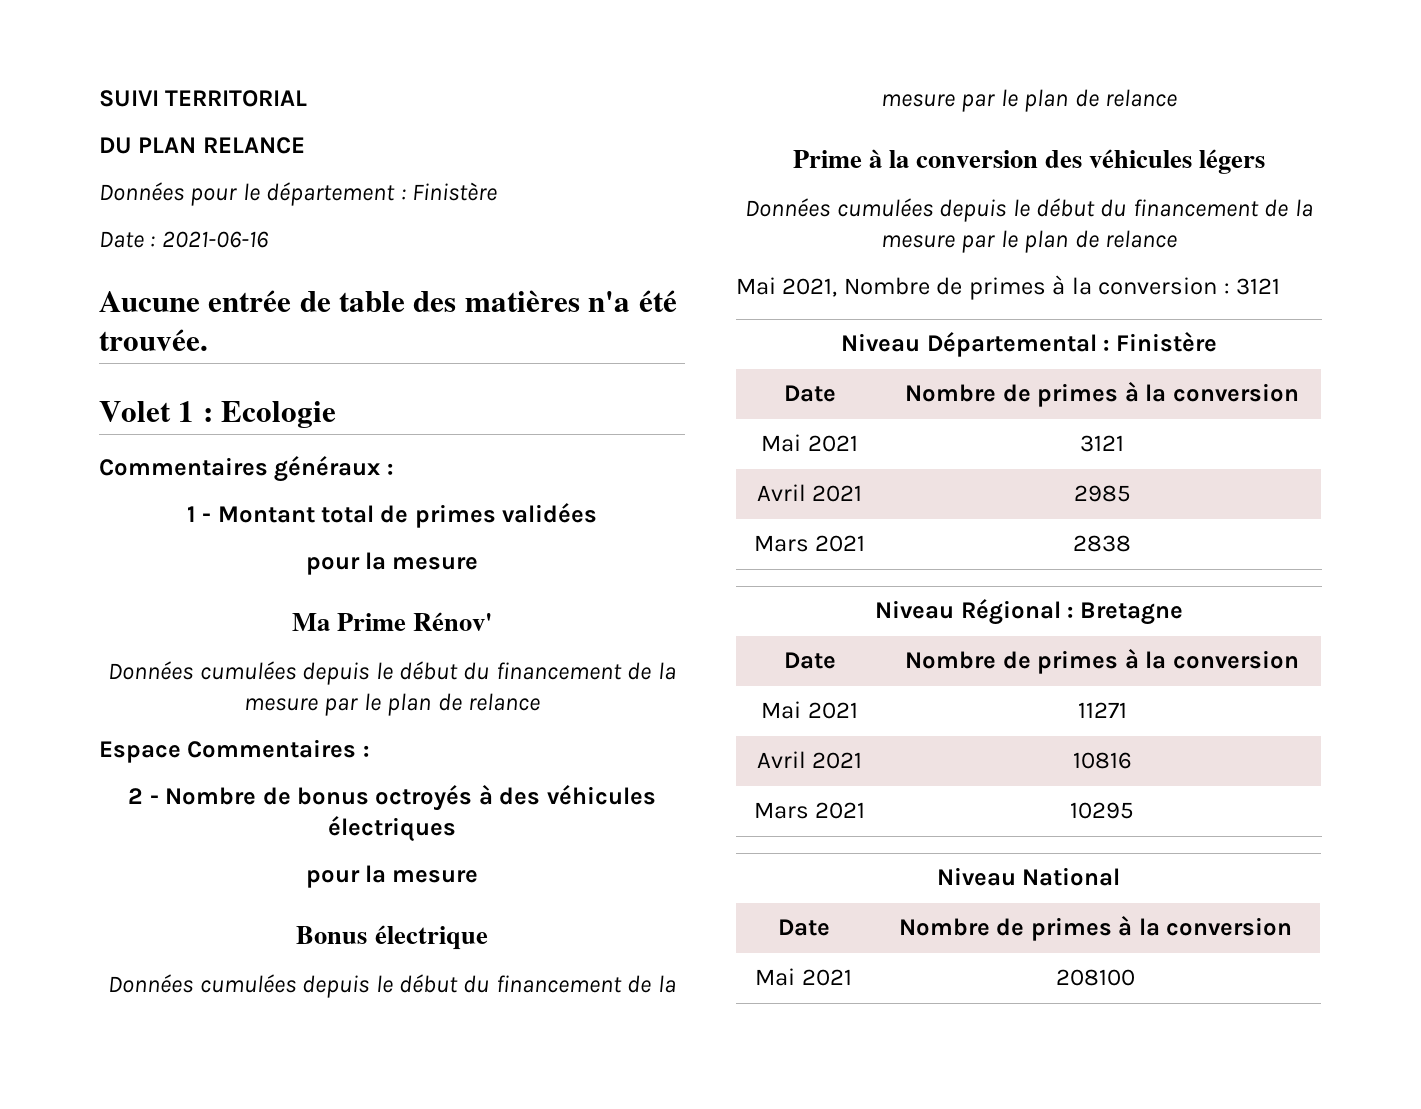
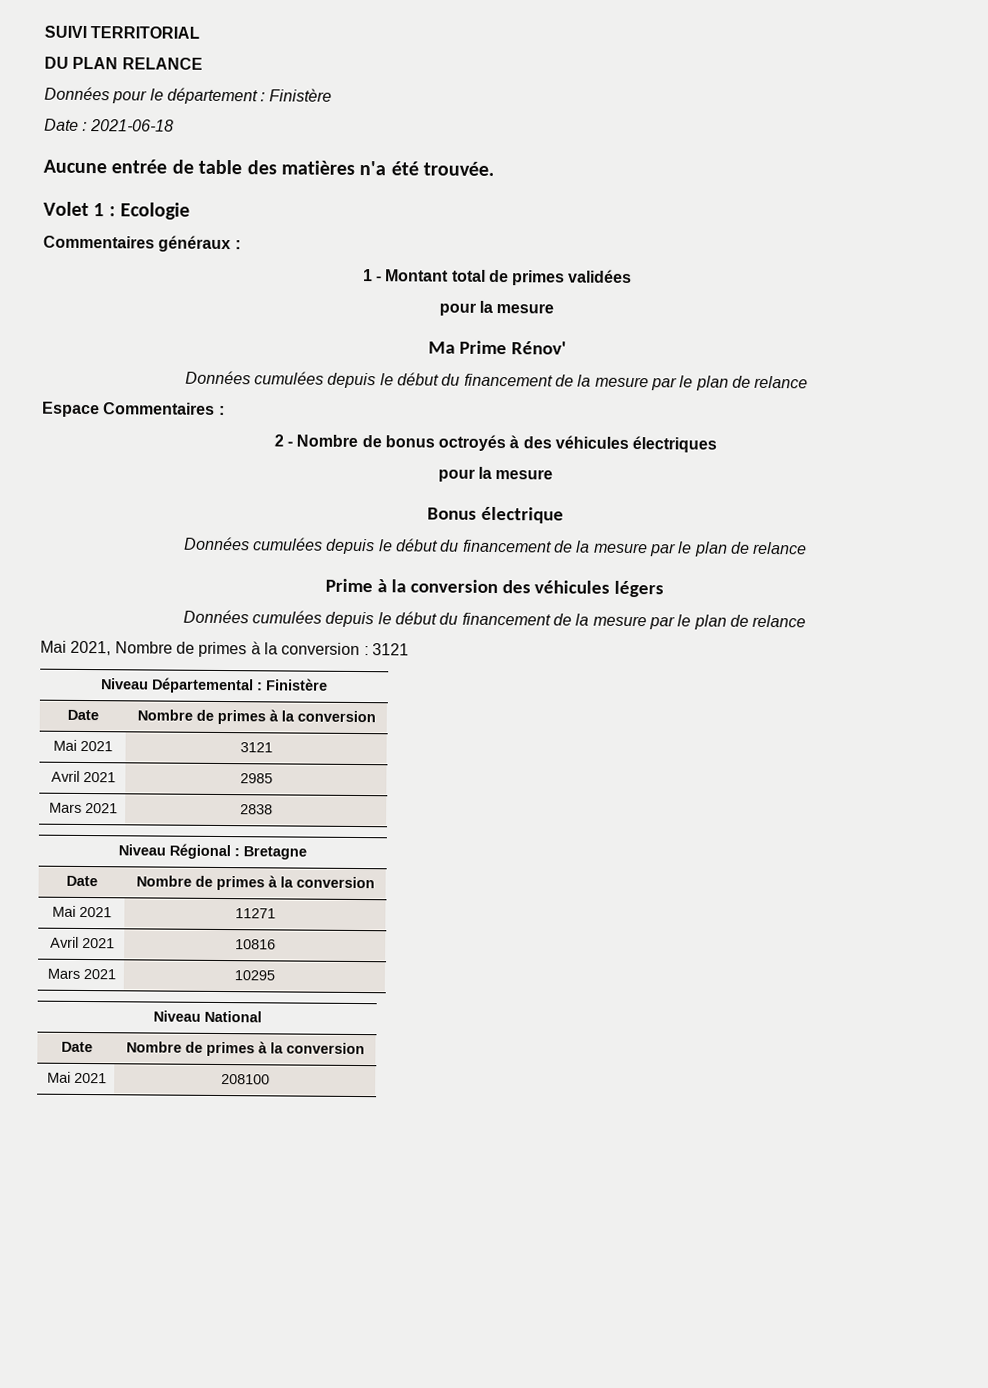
[161,231,269,248] 2021-06-16 -> [89,119,174,132] 2021-06-18

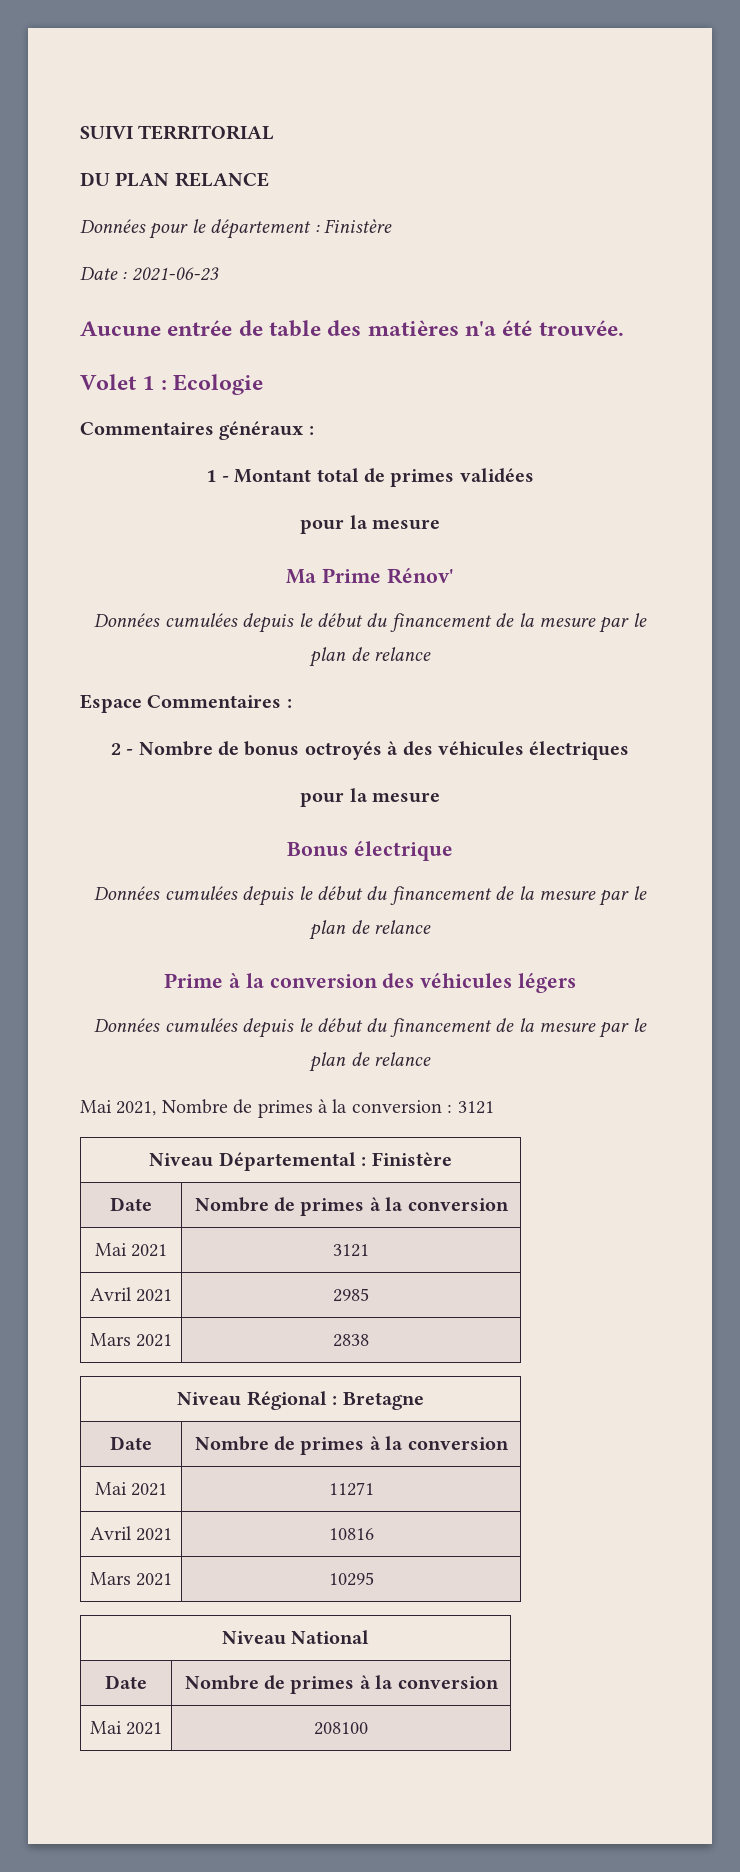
[89,119,174,132] 2021-06-18 -> [131,267,219,281] 2021-06-23

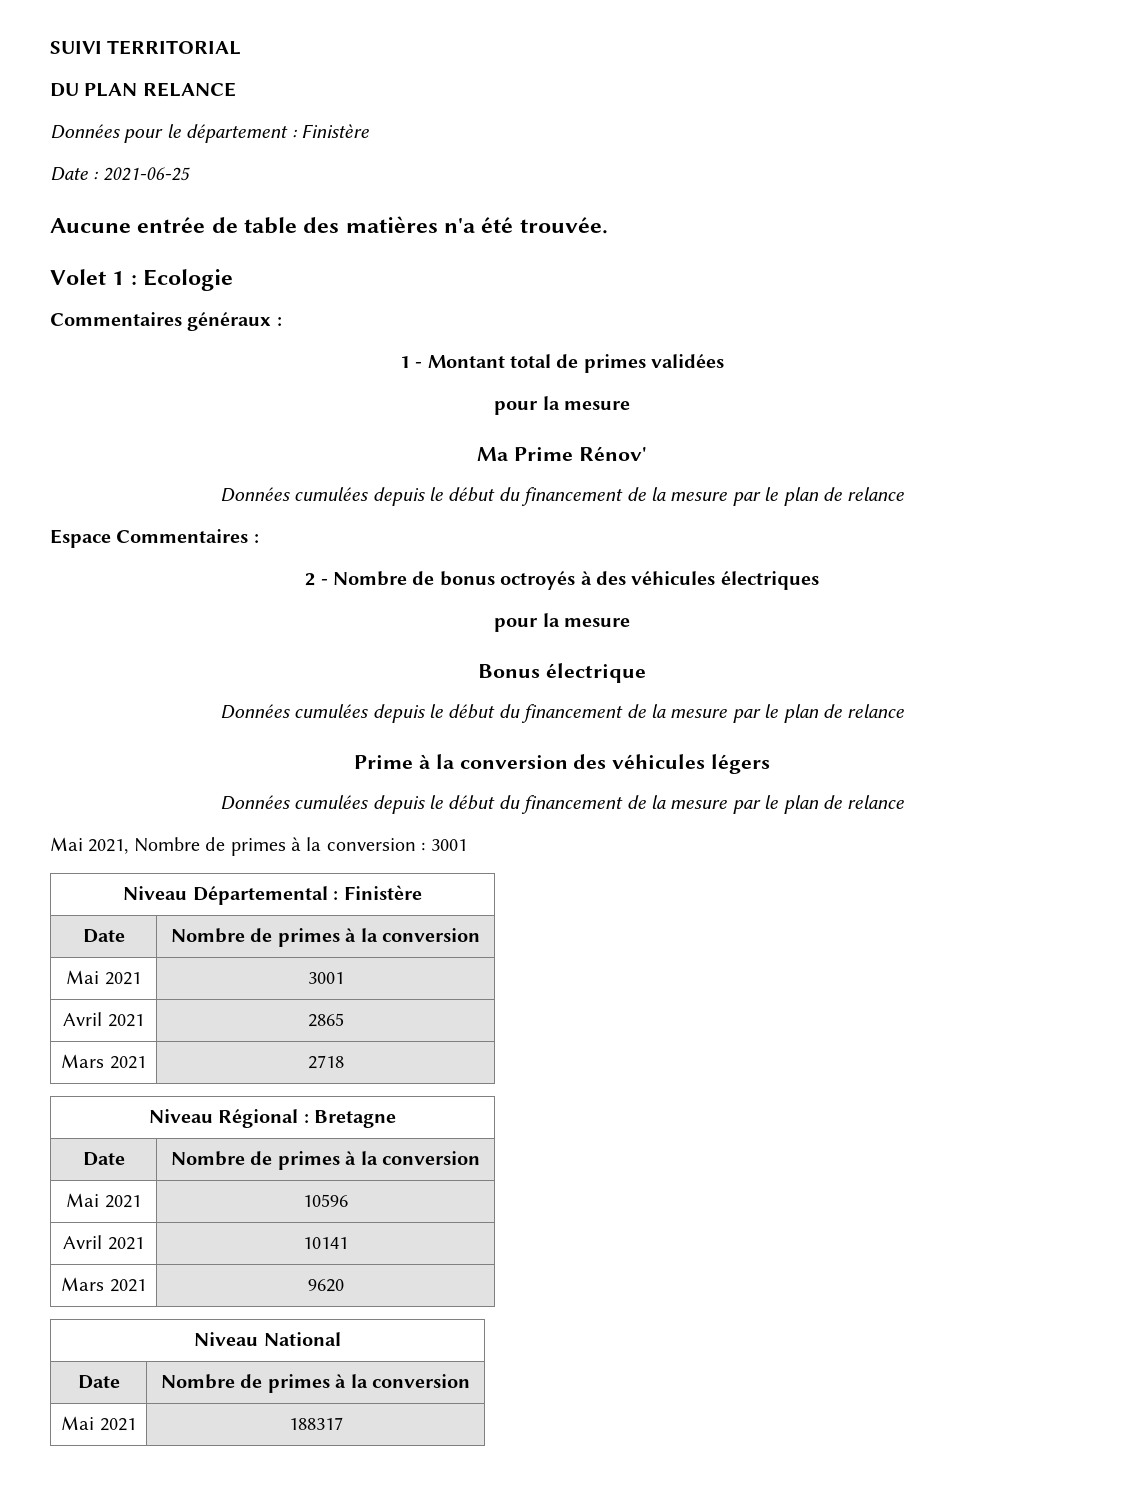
[131,267,219,281] 2021-06-23 -> [102,167,190,181] 2021-06-25
[457,1101,494,1114] 3121 -> [430,839,467,851] 3001
[333,1244,369,1257] [89,1287,173,1302] [333,1288,369,1302] [89,1333,173,1347] [333,1334,369,1347] 3121 // Avril 2021 | 2985 // Mars 2021 | 2838 -> [307,972,344,984] [63,1012,144,1027] [307,1013,344,1027] [61,1054,146,1069] [307,1055,344,1069] 3001 // Avril 2021 | 2865 // Mars 2021 | 2718
[328,1482,374,1496] [89,1526,173,1541] [328,1528,374,1540] [89,1572,173,1586] [328,1572,374,1586] 11271 // Avril 2021 | 10816 // Mars 2021 | 10295 -> [303,1194,348,1207] [63,1235,144,1250] [303,1237,348,1249] [61,1277,146,1292] [307,1279,344,1292] 10596 // Avril 2021 | 10141 // Mars 2021 | 9620
[314,1722,368,1735] 208100 -> [288,1417,343,1430] 188317

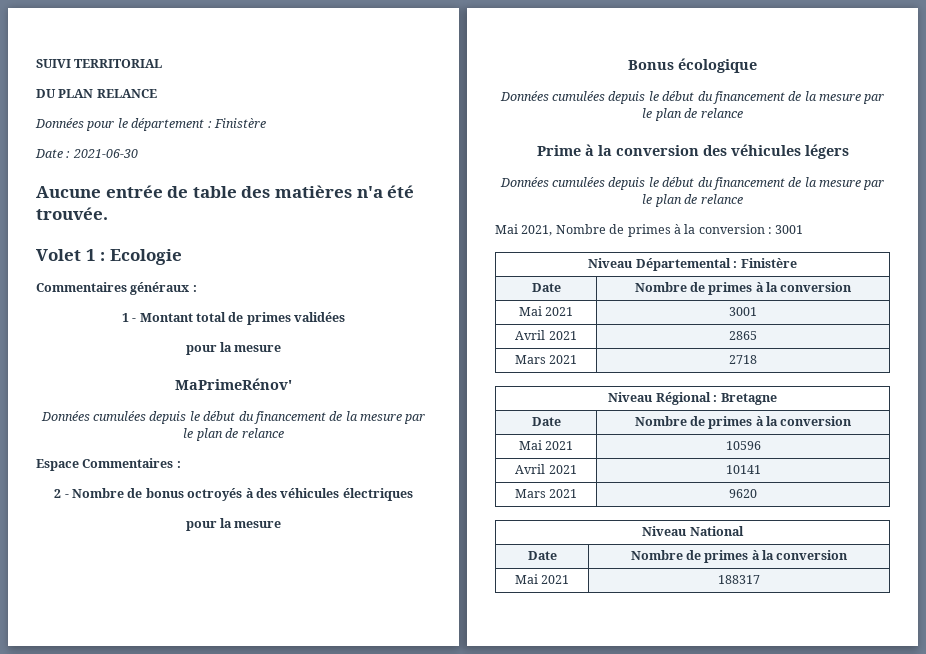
[102,167,190,181] 2021-06-25 -> [72,149,138,158] 2021-06-30
[477,446,647,461] Ma Prime Rénov' -> [175,378,292,390] MaPrimeRénov'
[545,663,646,683] électrique -> [678,58,757,73] écologique

